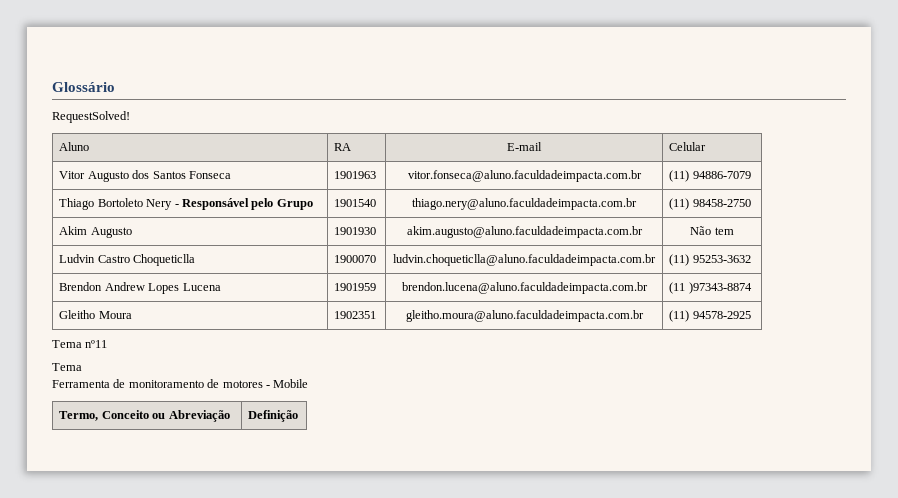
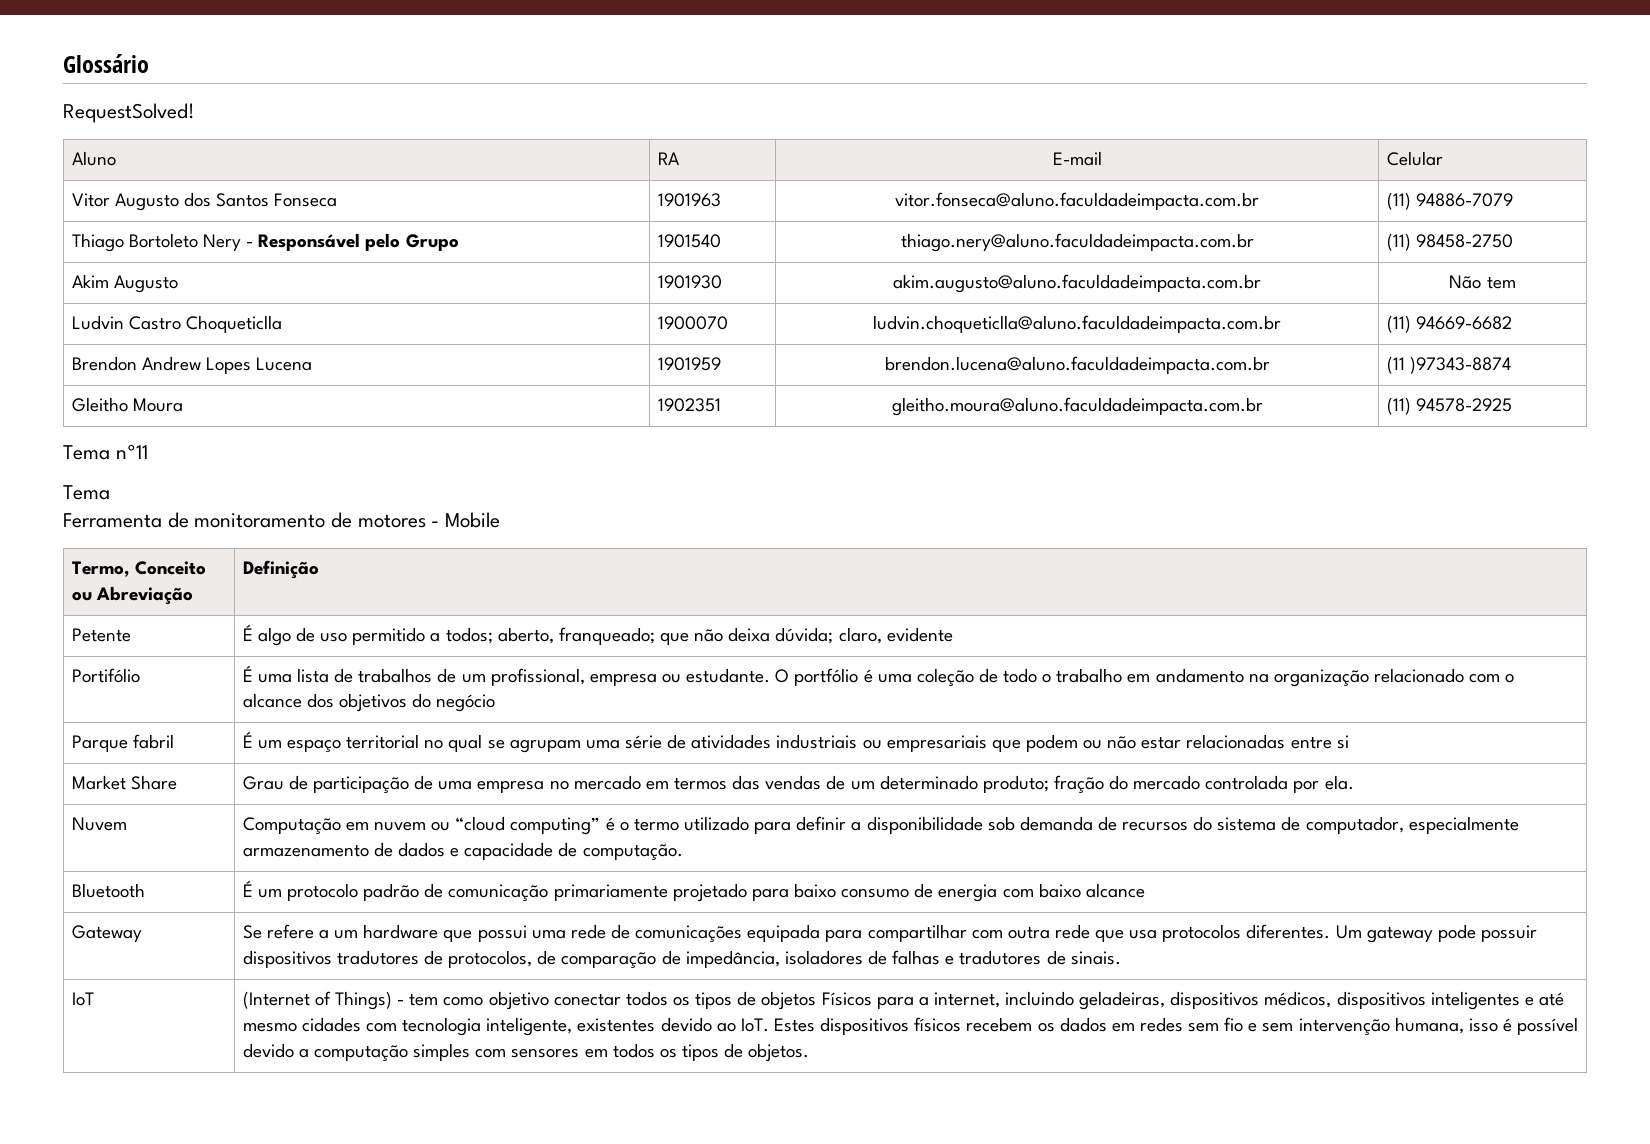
[692,255,751,263] 95253-3632 -> [1415,316,1512,330] 94669-6682
(299, 416) none -> [71,628,131,642] [242,624,953,646] [71,668,140,683] [242,665,1515,687] [242,693,496,712] [71,734,174,752] [242,731,1349,753] [71,775,177,790] [242,775,1354,794] [71,817,127,831] [242,816,1519,835] [242,842,683,861] [71,883,145,898] [242,880,1145,902] [71,925,142,942] [242,924,1537,943] [242,950,1121,969] [71,992,94,1006] [242,991,1564,1010] [242,1017,1579,1036] [242,1043,810,1062] // Petente | É algo de uso permitido a todos; aberto, franqueado; que não deixa dúvida; claro, evidente // Portifólio | É uma lista de trabalhos de um profissional, empresa ou estudante. O portfólio é uma coleção de todo o trabalho em andamento na organização relacionado com o alcance dos objetivos do negócio // Parque fabril | É um espaço territorial no qual se agrupam uma série de atividades industriais ou empresariais que podem ou não estar relacionadas entre si // Market Share | Grau de participação de uma empresa no mercado em termos das vendas de um determinado produto; fração do mercado controlada por ela. // Nuvem | Computação em nuvem ou “cloud computing” é o termo utilizado para definir a disponibilidade sob demanda de recursos do sistema de computador, especialmente armazenamento de dados e capacidade de computação. // Bluetooth | É um protocolo padrão de comunicação primariamente projetado para baixo consumo de energia com baixo alcance // Gateway | Se refere a um hardware que possui uma rede de comunicações equipada para compartilhar com outra rede que usa protocolos diferentes. Um gateway pode possuir dispositivos tradutores de protocolos, de comparação de impedância, isoladores de falhas e tradutores de sinais. // IoT | (Internet of Things) - tem como objetivo conectar todos os tipos de objetos Físicos para a internet, incluindo geladeiras, dispositivos médicos, dispositivos inteligentes e até mesmo cidades com tecnologia inteligente, existentes devido ao IoT. Estes dispositivos físicos recebem os dados em redes sem fio e sem intervenção humana, isso é possível devido a computação simples com sensores em todos os tipos de objetos.

